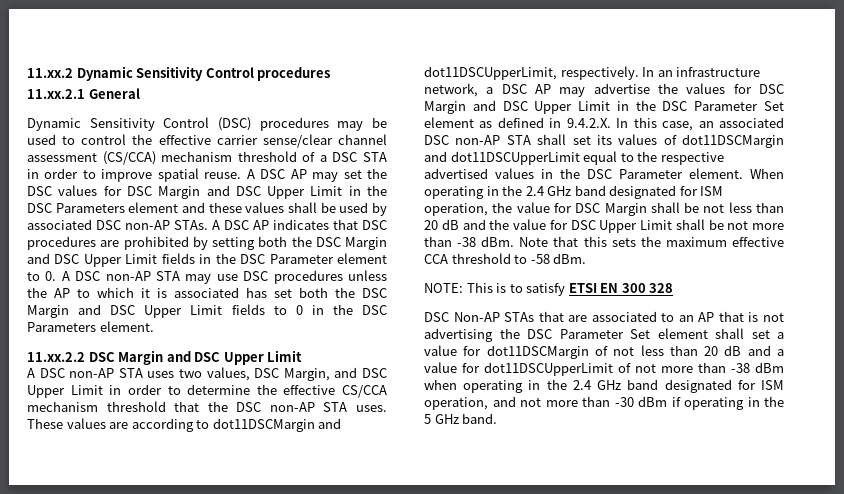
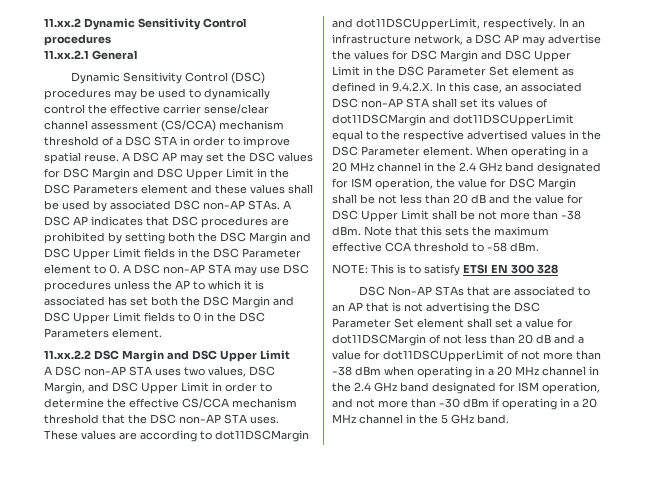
(76, 140) none -> [204,88,270,100] dynamically
(499, 191) none -> [582,149,588,156] [332,162,434,172] a 20 MHz channel in
(541, 385) none -> [488,366,599,376] a 20 MHz channel in
(760, 402) none -> [573,398,597,408] [332,414,416,424] a 20 MHz channel in

